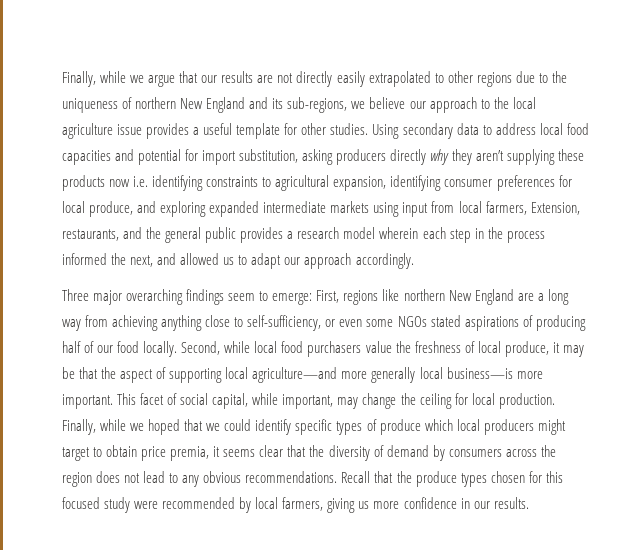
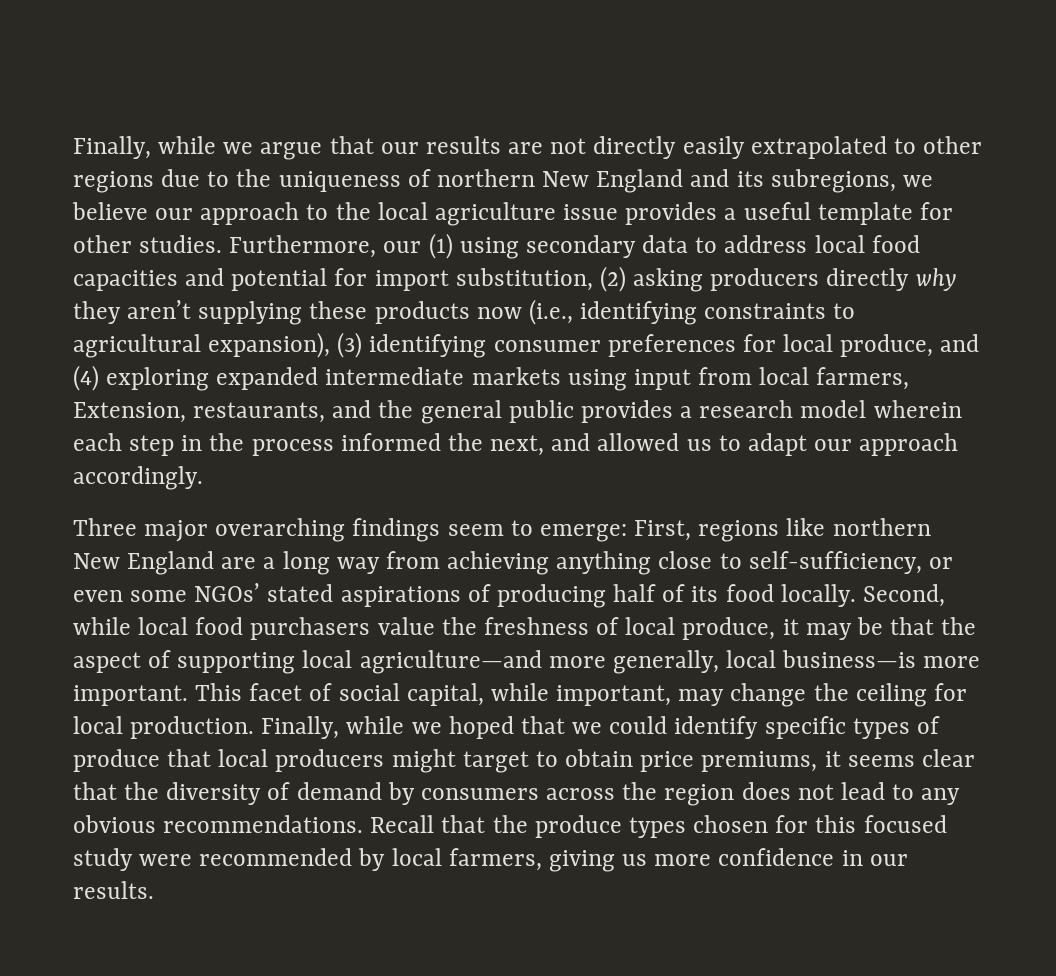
[287,97,348,113] sub-regions, -> [770,169,896,193] subregions,
[372,124,400,139] Using -> [229,233,519,259] Furthermore, our (1) using
(299, 156) none -> [599,266,626,292] (2)
[133,176,149,187] i.e. -> [528,299,573,325] (i.e.,
[333,176,387,191] expansion, -> [208,332,363,358] expansion), (3)
(157, 207) none -> [73,365,99,391] (4)
[397,316,427,327] NGOs -> [194,583,261,602] NGOs’
[97,345,114,353] our -> [691,586,719,602] its
[371,367,416,383] generally -> [612,650,719,674] generally,
[424,419,453,431] which -> [167,749,212,767] that
[170,446,210,461] premia, -> [701,751,818,772] premiums,

